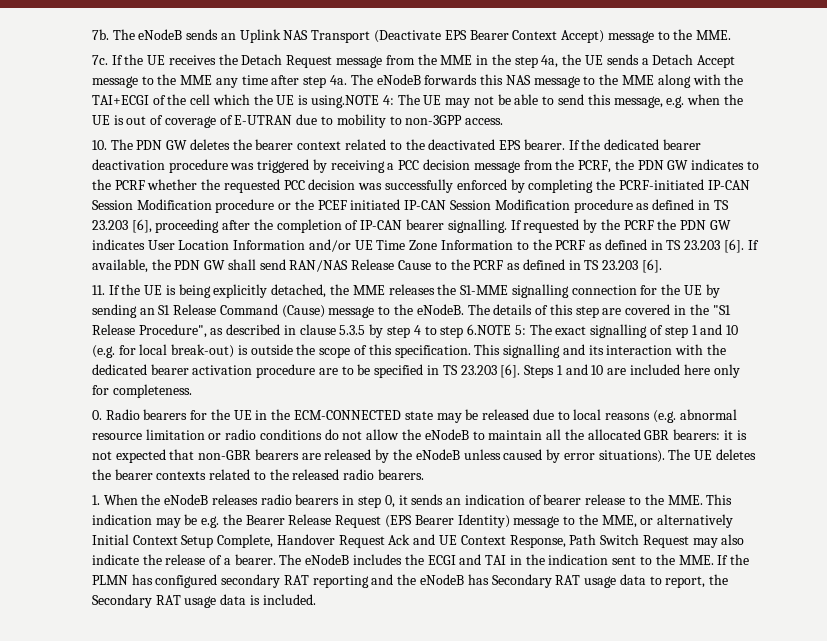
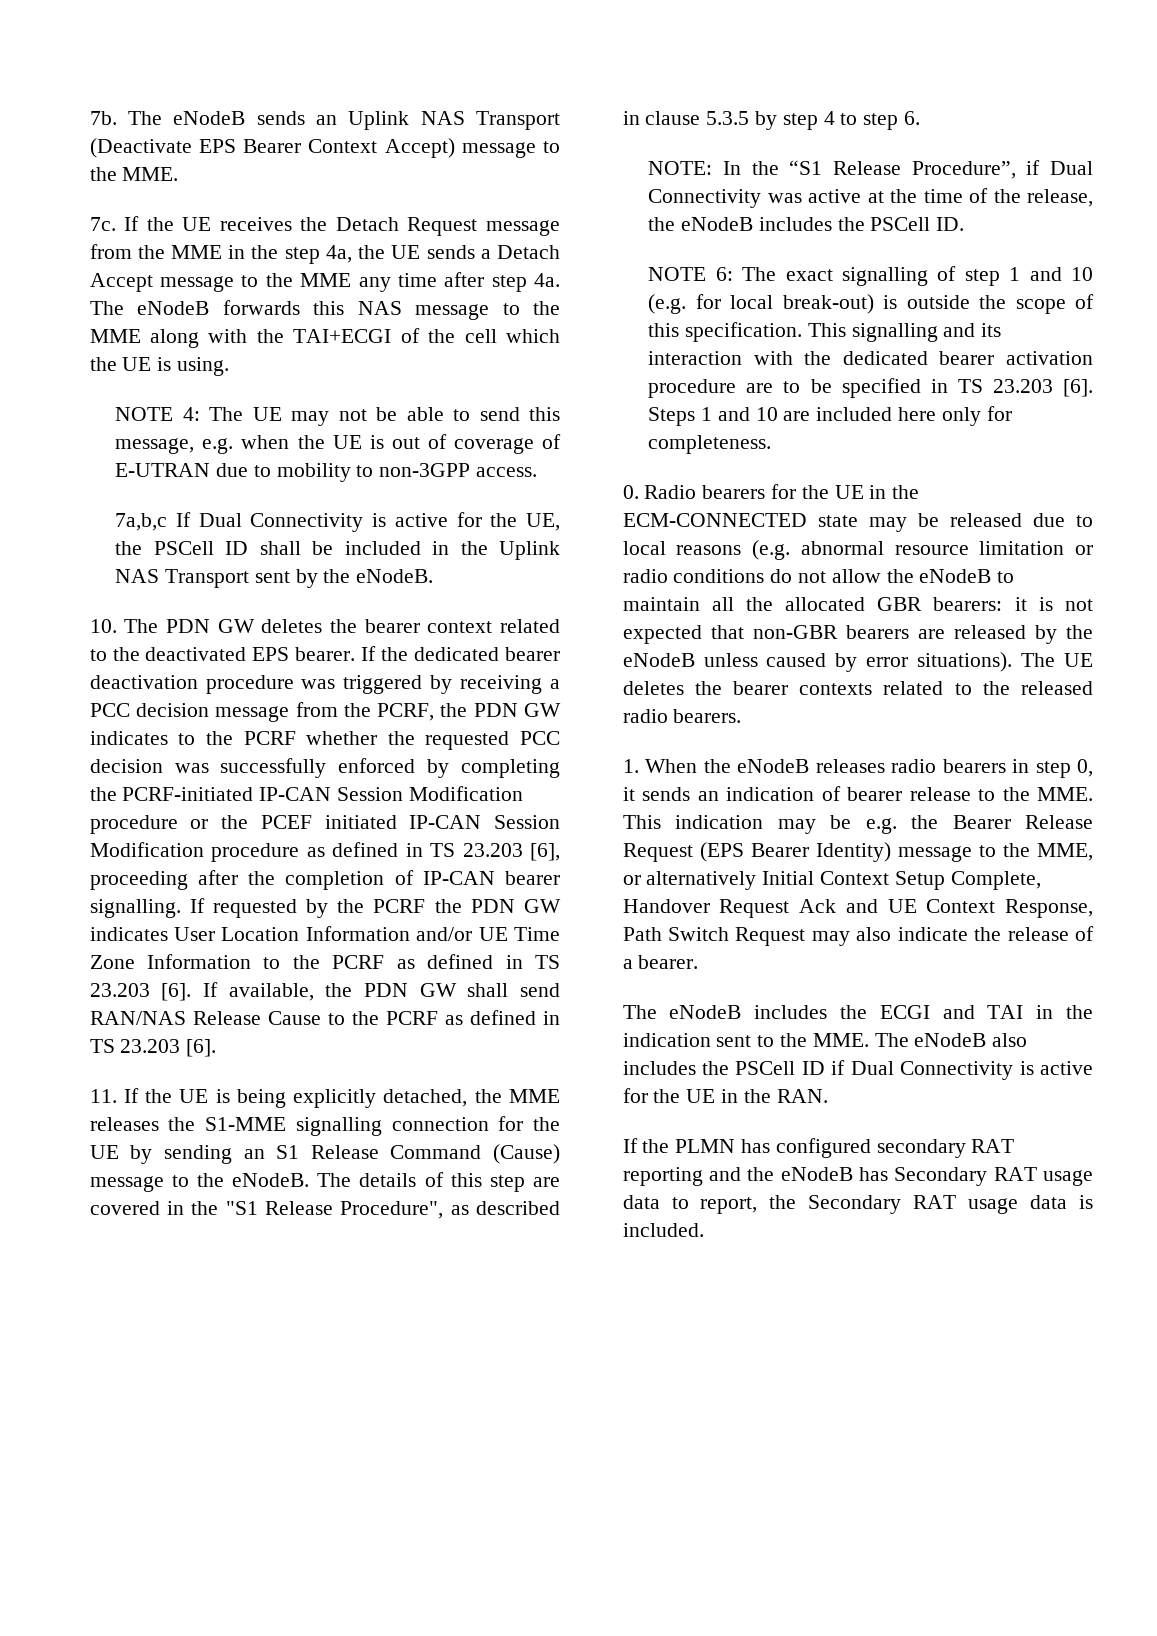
[311,95,380,108] using.NOTE -> [177,357,230,376] [115,407,174,421] using. // NOTE
(504, 121) none -> [115,512,560,532] [115,541,560,560] [115,569,434,588] // 7a,b,c If Dual Connectivity is active for the UE, the PSCell ID shall be included in the Uplink NAS Transport sent by the eNodeB.
[467,324,526,335] 6.NOTE 5: -> [904,111,921,125] [648,160,1093,179] [648,188,1093,208] [648,217,965,231] [648,267,733,281] 6. // NOTE: In the “S1 Release Procedure”, if Dual Connectivity was active at the time of the release, the eNodeB includes the PSCell ID. // NOTE 6:
(276, 559) none -> (699, 962) //
(714, 560) none -> [874,1033,1028,1047] [622,1060,1093,1080] [622,1088,828,1103] The eNodeB also includes the PSCell ID if Dual Connectivity is active for the UE in the RAN. //

